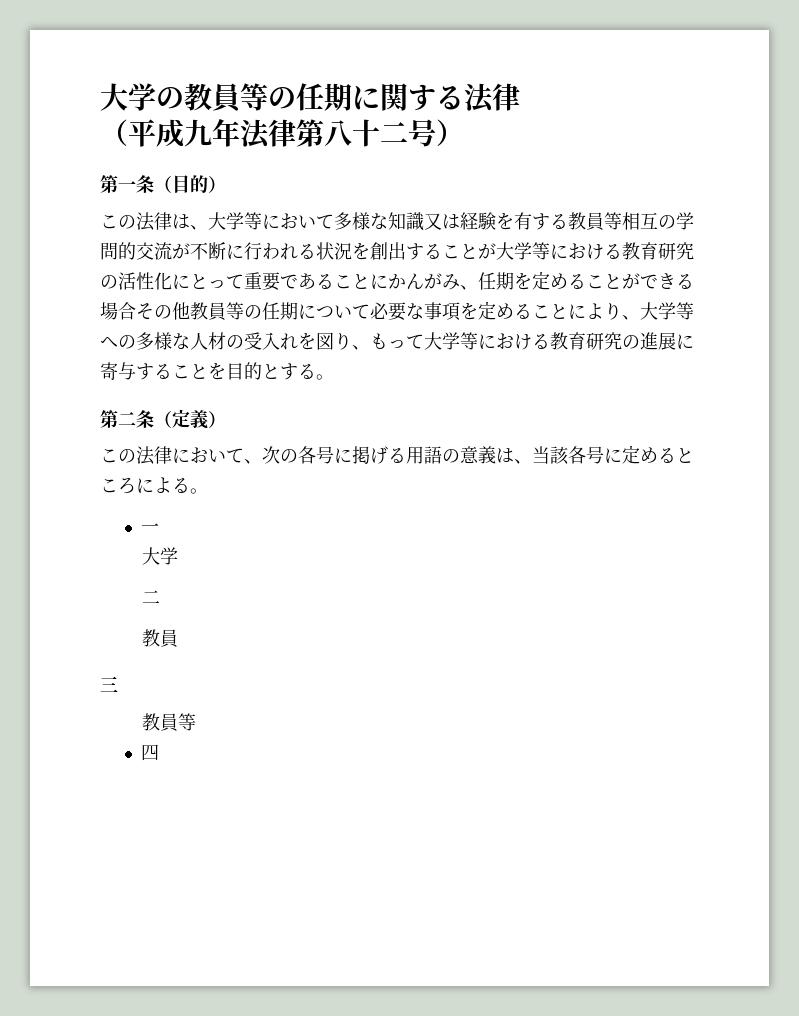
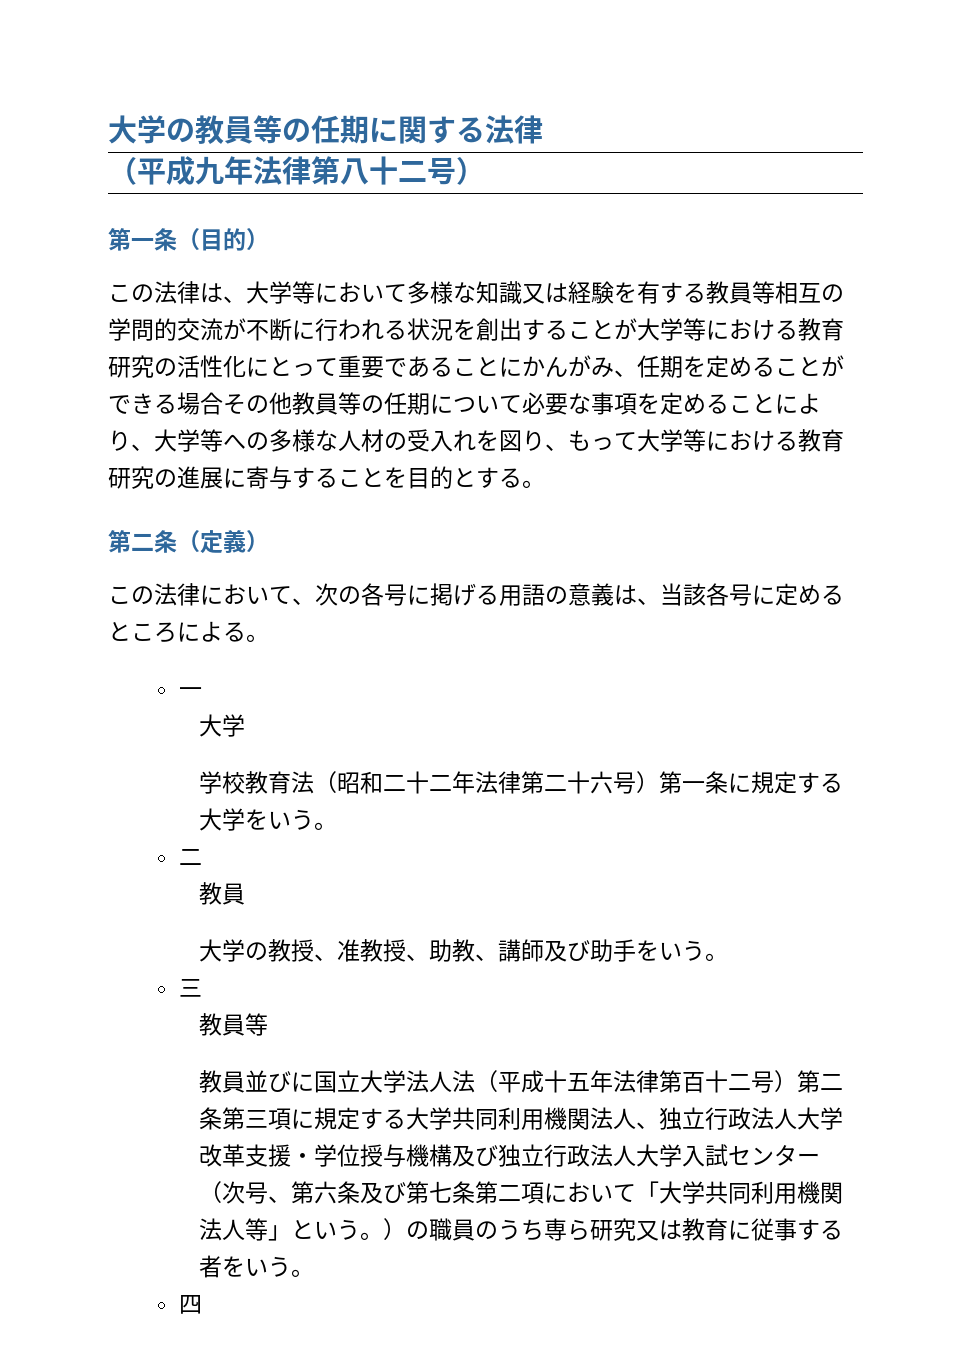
[142,590,161,604] [142,629,179,647] [100,676,118,692] [142,713,197,731] 二 // 教員 // 三 // 教員等 -> [199,771,844,794] [199,808,338,831] [178,849,202,865] [199,882,246,905] [199,939,729,962] [178,979,202,997] [199,1013,269,1036] [199,1070,844,1093] [199,1107,844,1130] [199,1144,821,1167] [199,1181,844,1204] [199,1218,844,1241] [199,1255,315,1278] 学校教育法（昭和二十二年法律第二十六号）第一条に規定する大学をいう。 // 二 // 教員 // 大学の教授、准教授、助教、講師及び助手をいう。 // 三 // 教員等 // 教員並びに国立大学法人法（平成十五年法律第百十二号）第二条第三項に規定する大学共同利用機関法人、独立行政法人大学改革支援・学位授与機構及び独立行政法人大学入試センター（次号、第六条及び第七条第二項において「大学共同利用機関法人等」という。）の職員のうち専ら研究又は教育に従事する者をいう。

